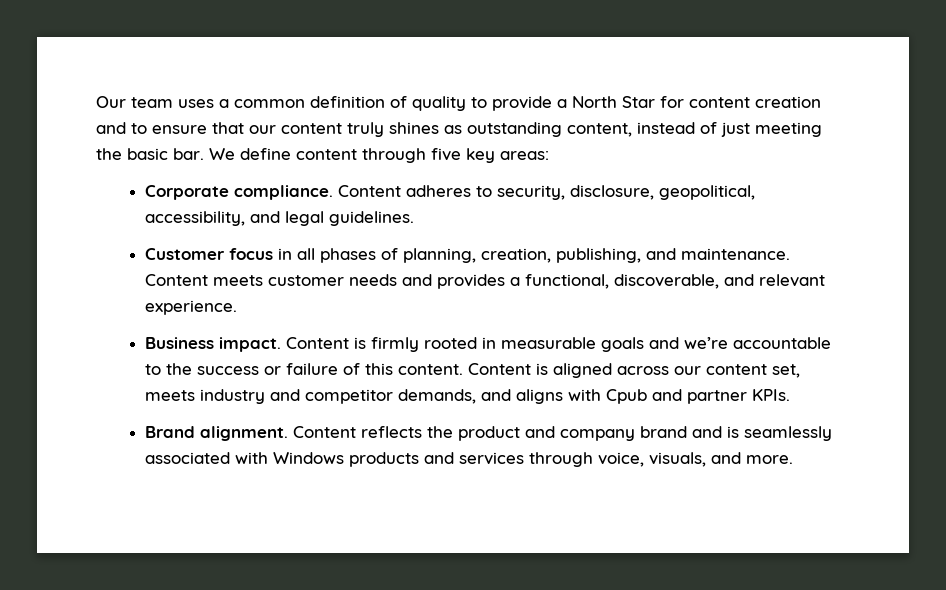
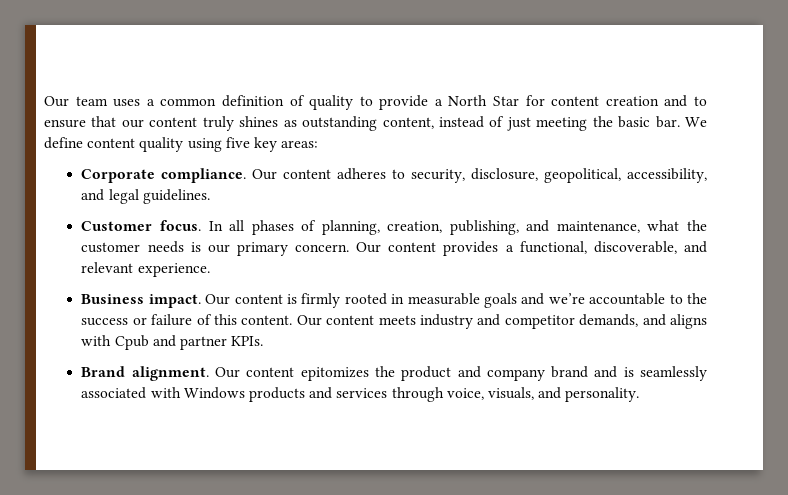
[362,148,426,163] through -> [139,137,222,152] quality using
[338,185,402,197] Content -> [252,169,332,180] Our content
[229,248,293,260] focus in -> [159,220,223,231] focus. In
[681,248,791,260] [145,274,433,286] maintenance. Content meets customer needs and -> [556,220,707,233] [81,241,437,256] maintenance, what the customer needs is our primary concern. Our content
[286,337,350,349] Content -> [205,294,283,305] Our content
[468,363,801,378] Content is aligned across our content set, -> [296,315,375,326] Our content
[293,426,423,438] Content reflects -> [215,367,369,381] Our content epitomizes
[746,455,794,464] more. -> [565,387,640,402] personality.

